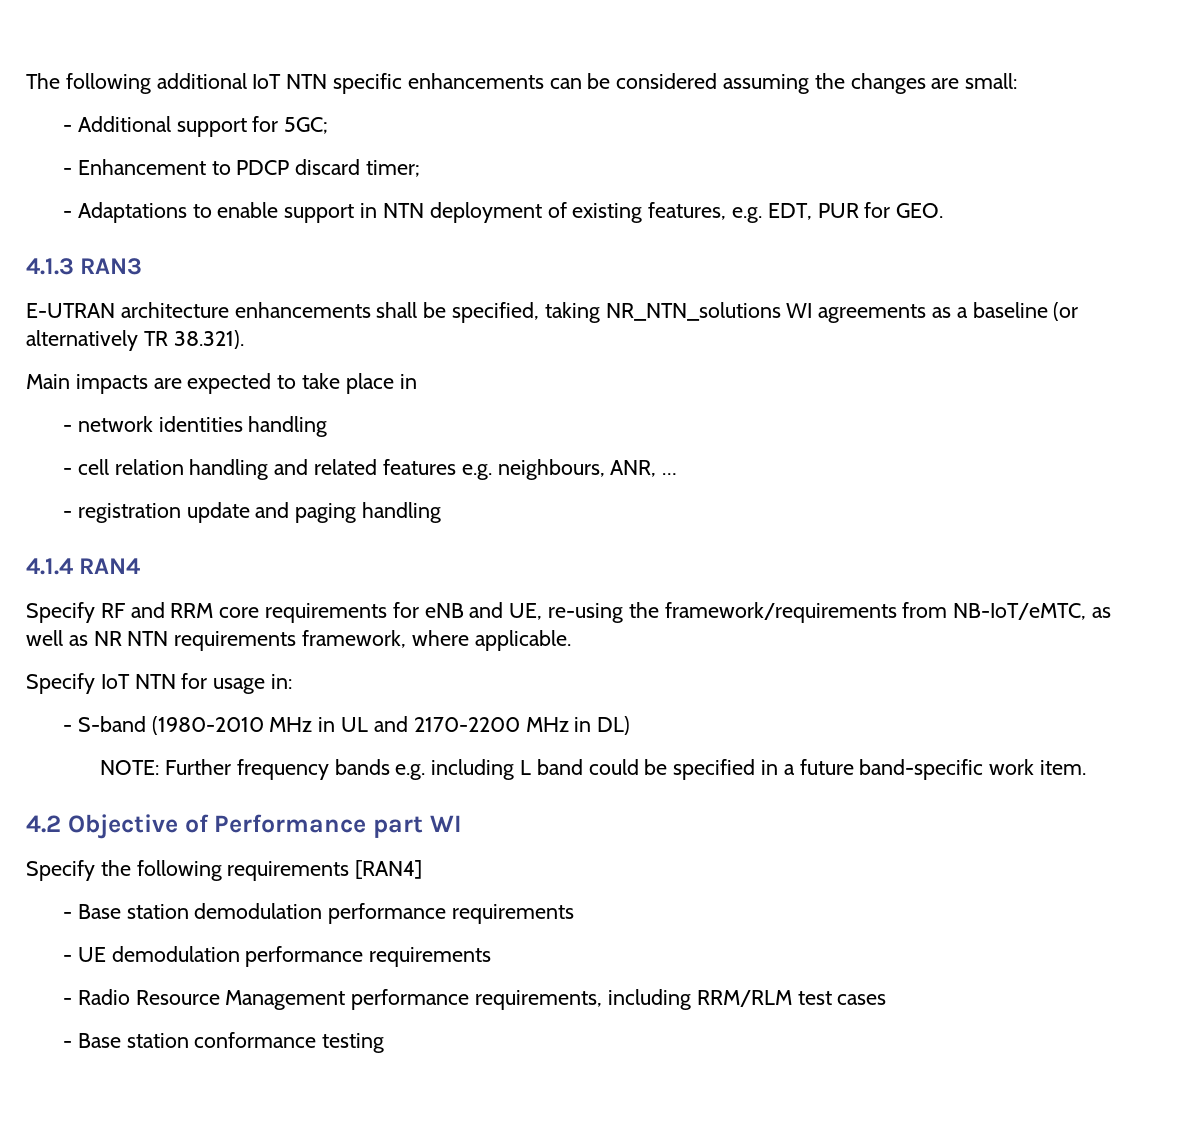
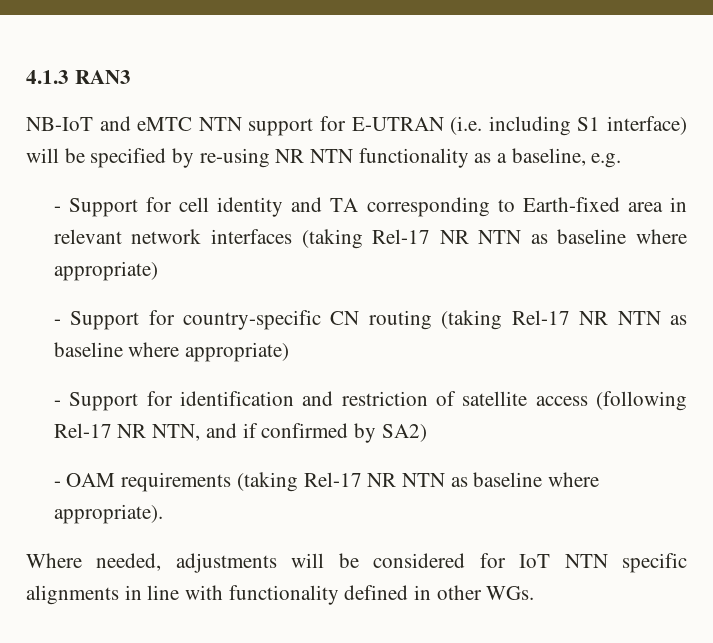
[26,73,1018,94] [63,116,329,137] [63,159,421,177] [63,202,944,223] [26,258,143,275] [26,302,1079,323] [26,330,244,351] [26,373,417,394] [63,416,328,437] [63,459,678,480] [63,502,442,523] [26,558,141,575] [26,602,1112,623] [26,630,571,651] [26,673,292,694] [63,716,631,735] [100,759,1087,780] [26,814,462,839] [26,860,423,881] [63,903,575,924] [63,946,492,967] [63,989,887,1010] [63,1032,385,1053] The following additional IoT NTN specific enhancements can be considered assuming the changes are small: // - Additional support for 5GC; // - Enhancement to PDCP discard timer; // - Adaptations to enable support in NTN deployment of existing features, e.g. EDT, PUR for GEO. // 4.1.3 RAN3 // E-UTRAN architecture enhancements shall be specified, taking NR_NTN_solutions WI agreements as a baseline (or alternatively TR 38.321). // Main impacts are expected to take place in // - network identities handling // - cell relation handling and related features e.g. neighbours, ANR, … // - registration update and paging handling // 4.1.4 RAN4 // Specify RF and RRM core requirements for eNB and UE, re-using the framework/requirements from NB-IoT/eMTC, as well as NR NTN requirements framework, where applicable. // Specify IoT NTN for usage in: // - S-band (1980-2010 MHz in UL and 2170-2200 MHz in DL) // NOTE: Further frequency bands e.g. including L band could be specified in a future band-specific work item. // 4.2 Objective of Performance part WI // Specify the following requirements [RAN4] // - Base station demodulation performance requirements // - UE demodulation performance requirements // - Radio Resource Management performance requirements, including RRM/RLM test cases // - Base station conformance testing -> [26,70,131,84] [26,116,688,136] [26,148,622,168] [53,197,688,217] [53,229,687,249] [53,261,158,281] [53,310,687,330] [53,342,290,362] [53,391,687,411] [53,423,427,443] [53,472,599,492] [53,504,163,524] [26,553,688,573] [26,585,535,605] 4.1.3 RAN3 // NB-IoT and eMTC NTN support for E-UTRAN (i.e. including S1 interface) will be specified by re-using NR NTN functionality as a baseline, e.g. // - Support for cell identity and TA corresponding to Earth-fixed area in relevant network interfaces (taking Rel-17 NR NTN as baseline where appropriate) // - Support for country-specific CN routing (taking Rel-17 NR NTN as baseline where appropriate) // - Support for identification and restriction of satellite access (following Rel-17 NR NTN, and if confirmed by SA2) // - OAM requirements (taking Rel-17 NR NTN as baseline where appropriate). // Where needed, adjustments will be considered for IoT NTN specific alignments in line with functionality defined in other WGs.

